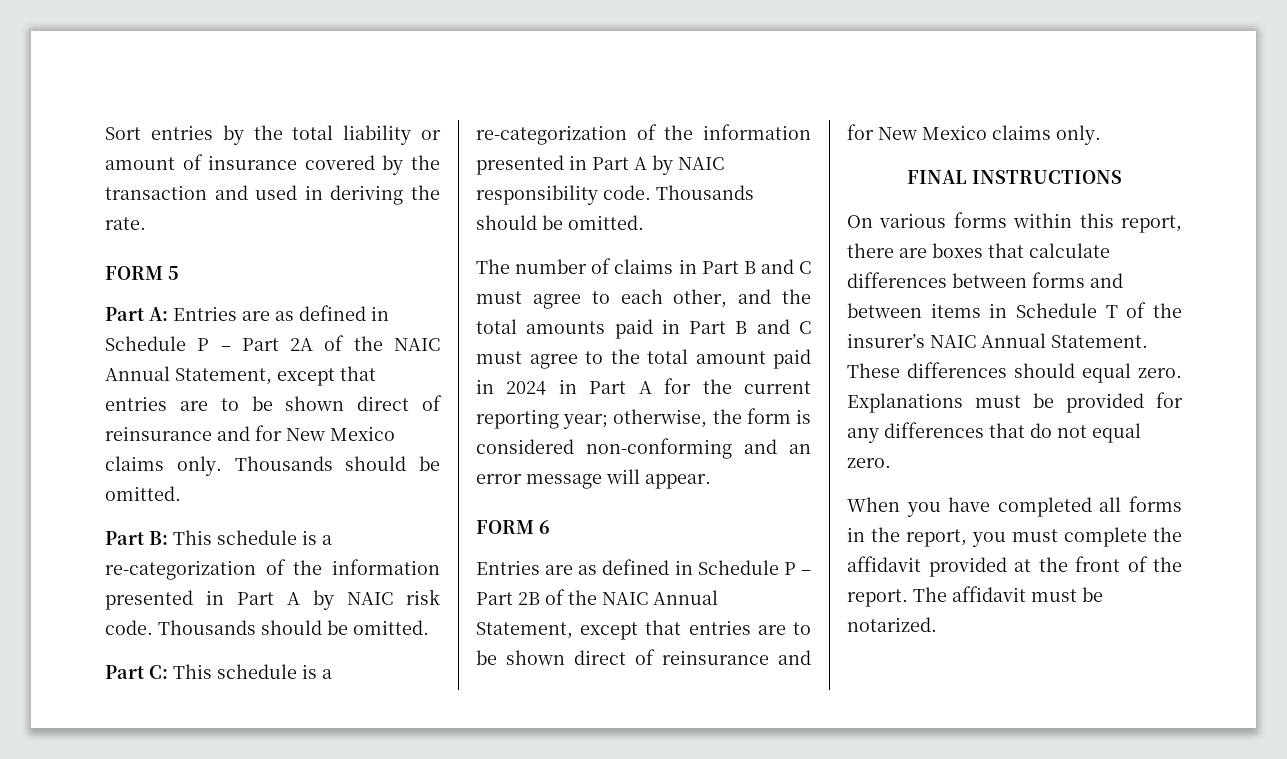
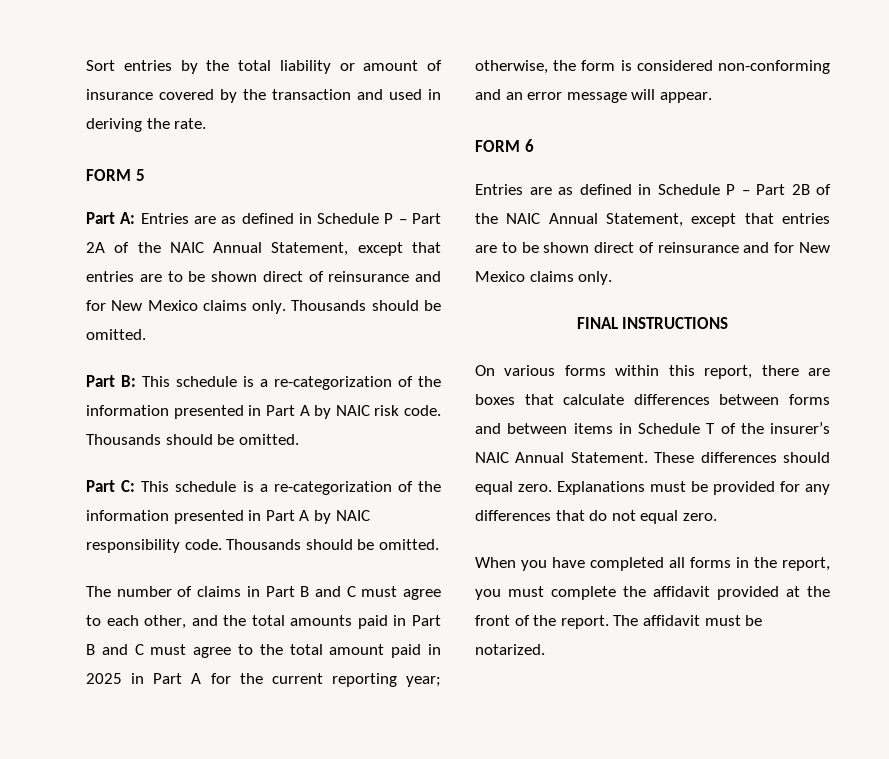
[506,381,547,395] 2024 -> [86,673,122,684] 2025

